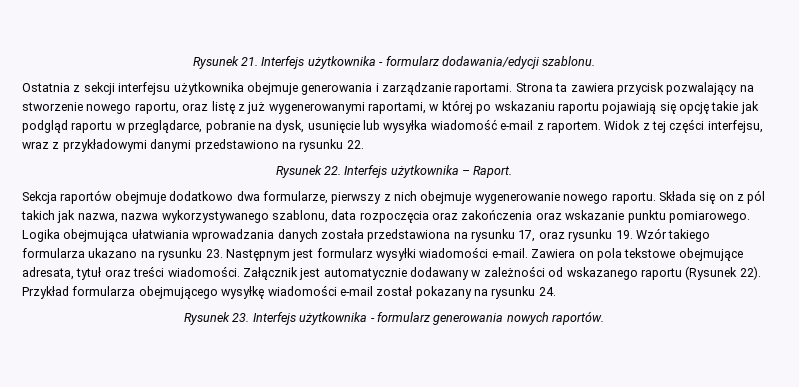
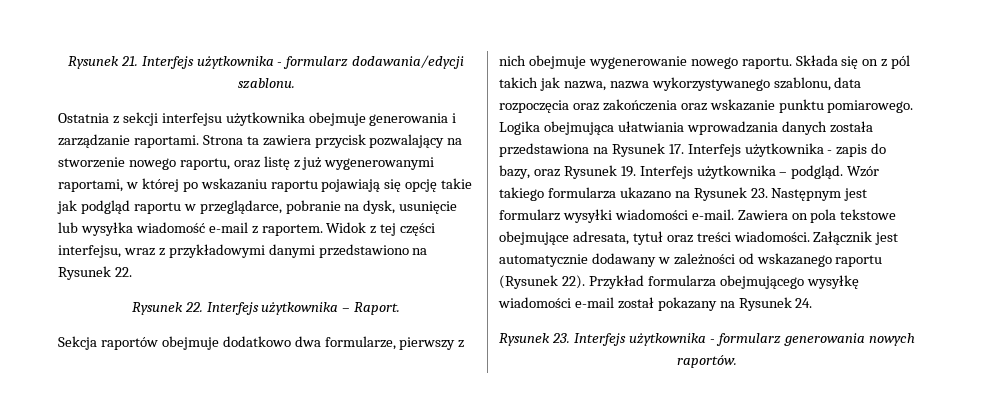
[299,139,344,152] rysunku -> [58,266,111,280] Rysunek
[471,229,633,242] rysunku 17, oraz rysunku 19. -> [611,143,887,157] [499,165,844,179] Rysunek 17. Interfejs użytkownika - zapis do bazy, oraz Rysunek 19. Interfejs użytkownika – podgląd.
[158,248,203,261] rysunku -> [693,187,747,201] Rysunek
[491,286,536,299] rysunku -> [738,297,792,311] Rysunek

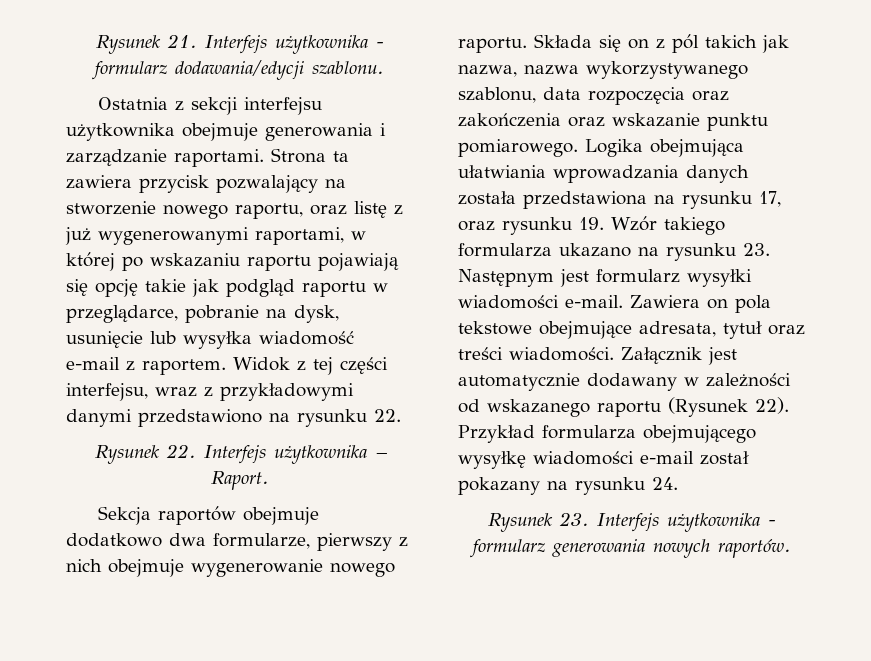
[58,266,111,280] Rysunek -> [297,409,367,427] rysunku
[611,143,887,157] [499,165,844,179] Rysunek 17. Interfejs użytkownika - zapis do bazy, oraz Rysunek 19. Interfejs użytkownika – podgląd. -> [682,191,781,209] [458,217,604,235] rysunku 17, oraz rysunku 19.
[693,187,747,201] Rysunek -> [666,243,736,261] rysunku
[738,297,792,311] Rysunek -> [575,477,645,495] rysunku

